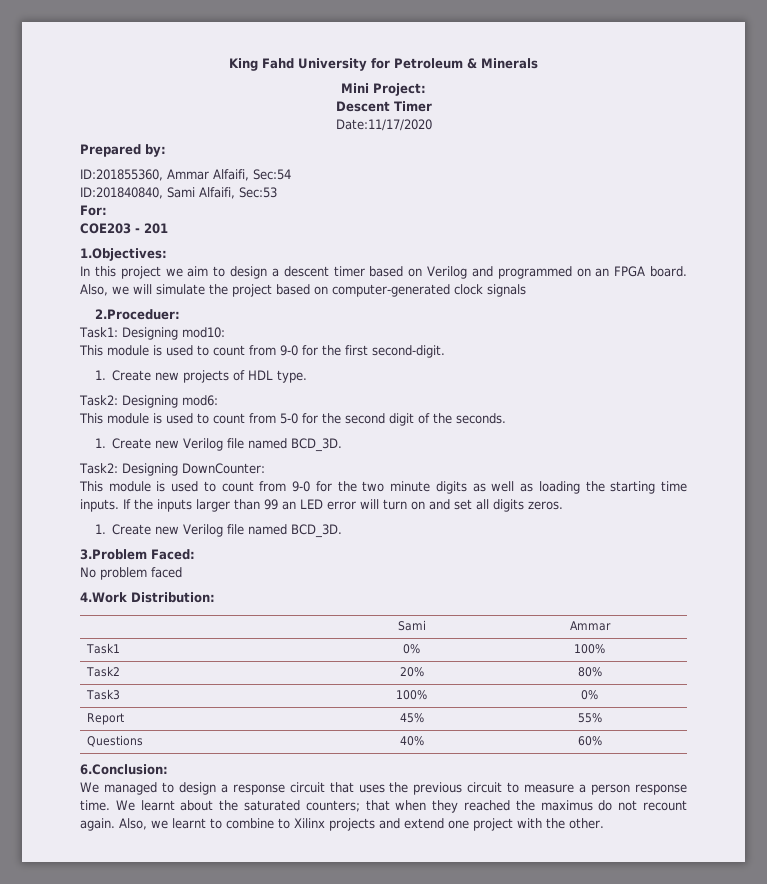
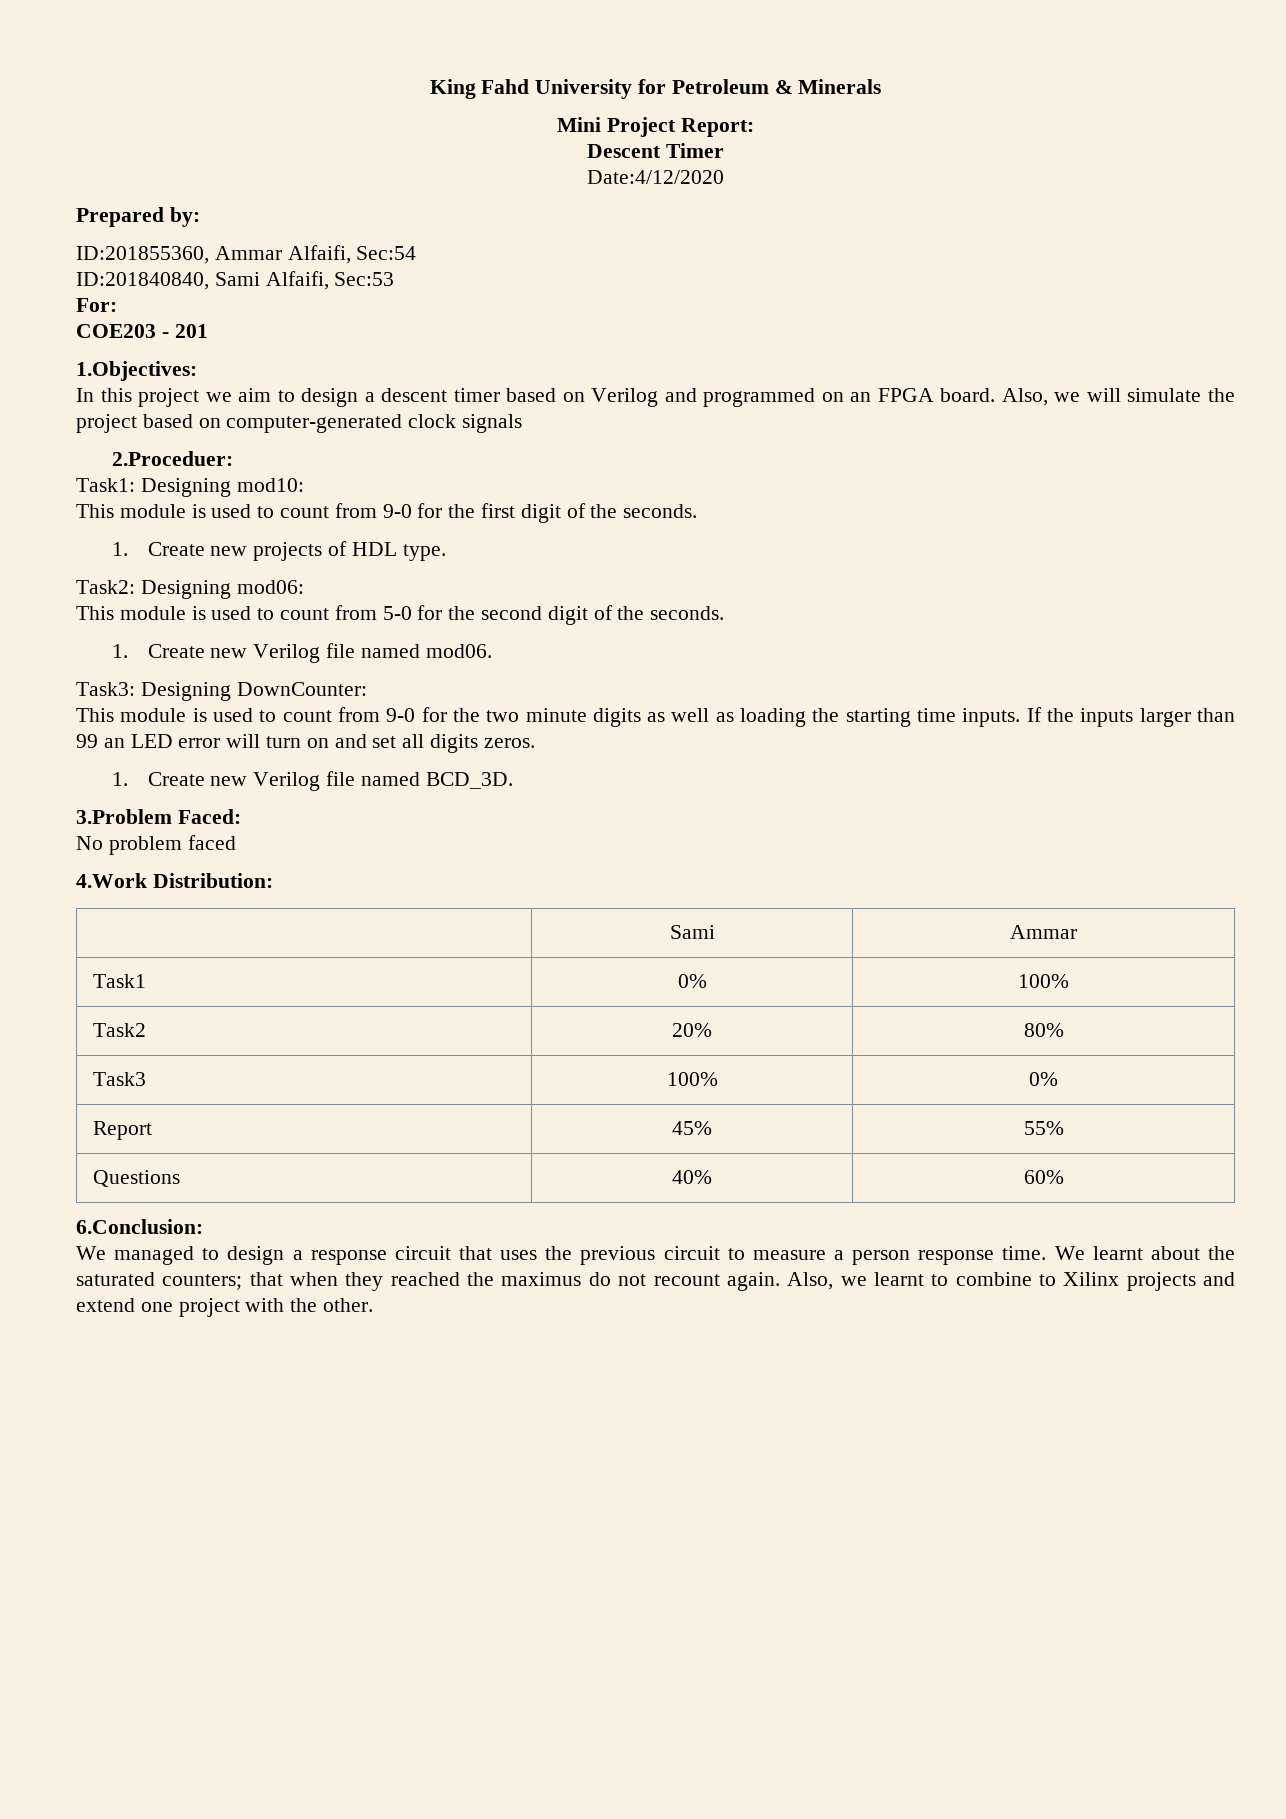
[373,83,426,96] Project: -> [606,117,754,137] Project Report:
[335,119,432,131] Date:11/17/2020 -> [587,170,724,184] Date:4/12/2020
[372,345,445,358] second-digit. -> [520,503,698,523] digit of the seconds.
[181,395,218,406] mod6: -> [236,580,304,594] mod06:
[291,438,343,452] [79,463,118,474] BCD_3D. // Task2: -> [425,644,492,658] [76,682,135,696] mod06. // Task3:

